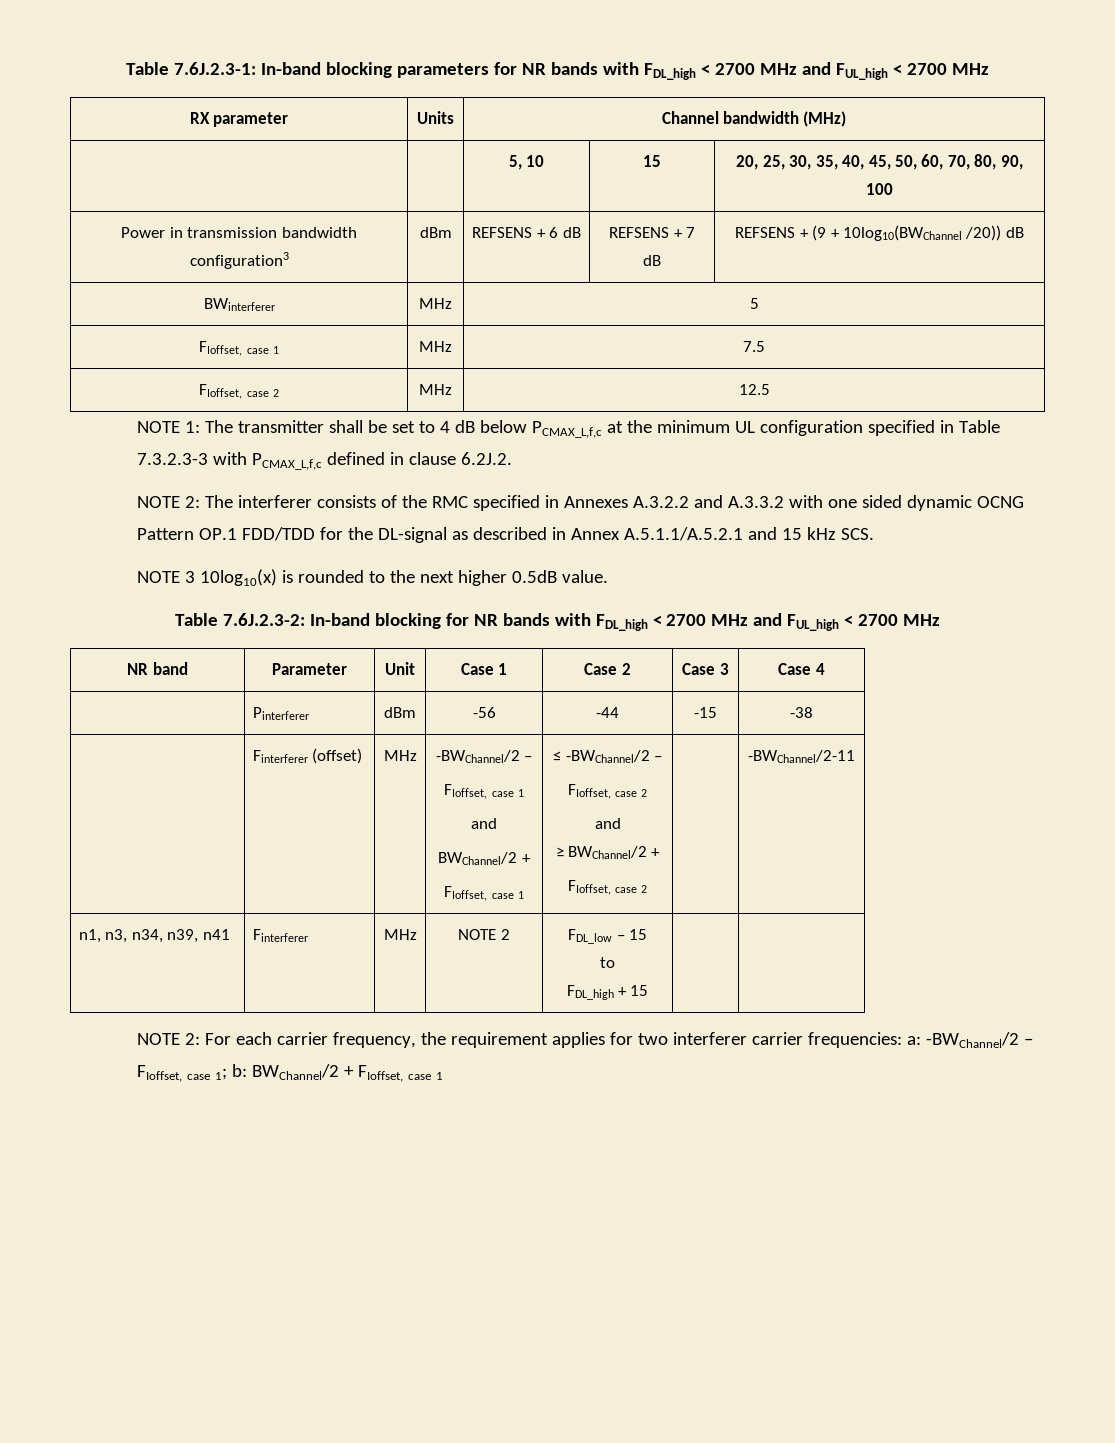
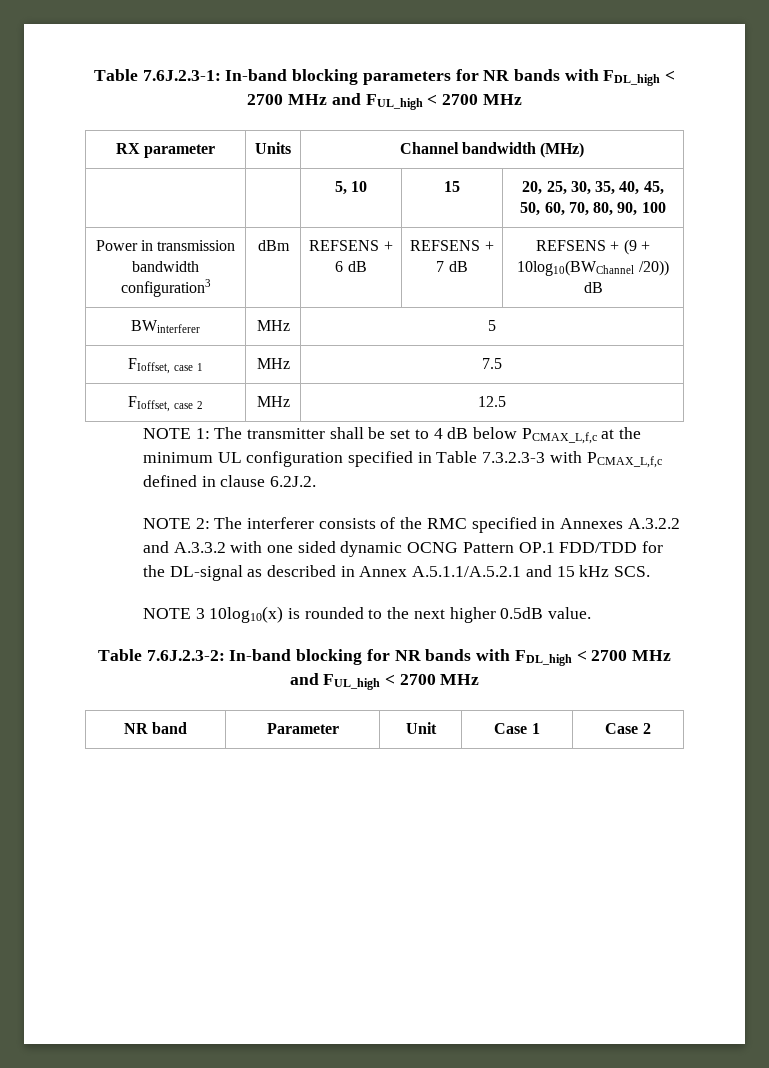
[682,663,729,675] [778,663,825,675] [252,707,309,720] [384,707,416,718] [472,707,496,718] [596,707,619,718] [694,707,717,718] [790,707,813,718] [252,748,363,764] [383,750,417,761] [435,750,533,763] [444,784,524,799] [471,818,497,829] [438,852,531,865] [444,886,524,901] [553,750,662,763] [567,784,648,799] [594,818,621,829] [555,846,661,859] [567,880,648,895] [748,750,855,763] [78,929,230,943] [252,929,308,942] [383,929,417,940] [458,929,510,940] [568,929,647,944] [600,957,615,968] [566,985,649,1000] [137,1032,1034,1048] [137,1064,444,1082] | Case 3 | Case 4 // | Pinterferer | dBm | -56 | -44 | -15 | -38 // | Finterferer (offset) | MHz | -BWChannel/2 – // FIoffset, case 1 // and // BWChannel/2 + // FIoffset, case 1 | ≤ -BWChannel/2 – // FIoffset, case 2 // and // ≥ BWChannel/2 + // FIoffset, case 2 | | -BWChannel/2-11 // n1, n3, n34, n39, n41 | Finterferer | MHz | NOTE 2 | FDL_low – 15 // to // FDL_high + 15 | | // NOTE 2: For each carrier frequency, the requirement applies for two interferer carrier frequencies: a: -BWChannel/2 – FIoffset, case 1; b: BWChannel/2 + FIoffset, case 1 -> (651, 728) none

